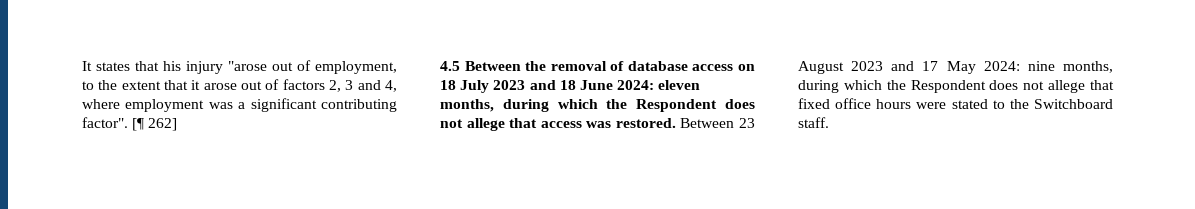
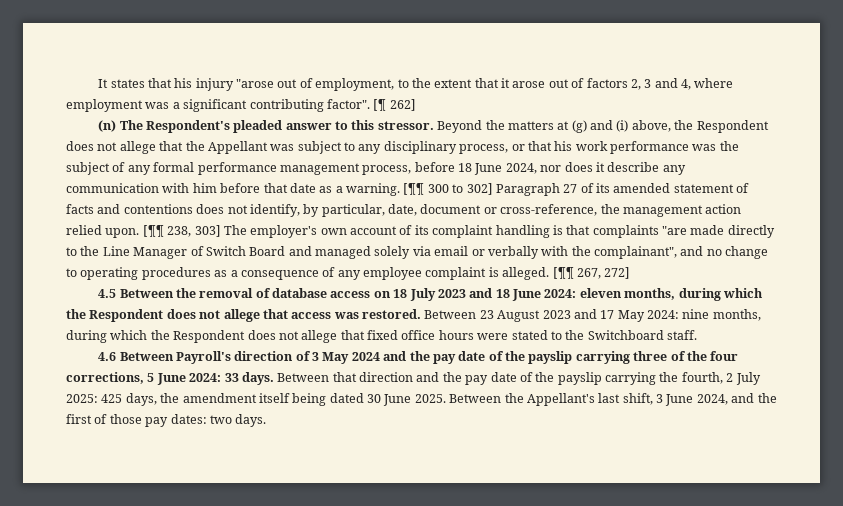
(178, 124) none -> [98,120,769,133] [66,141,739,154] [66,162,686,175] [66,183,750,196] [66,204,742,217] [66,225,775,238] [66,246,769,259] [66,267,631,280] // (n) The Respondent's pleaded answer to this stressor. Beyond the matters at (g) and (i) above, the Respondent does not allege that the Appellant was subject to any disciplinary process, or that his work performance was the subject of any formal performance management process, before 18 June 2024, nor does it describe any communication with him before that date as a warning. [¶¶ 300 to 302] Paragraph 27 of its amended statement of facts and contentions does not identify, by particular, date, document or cross-reference, the management action relied upon. [¶¶ 238, 303] The employer's own account of its complaint handling is that complaints "are made directly to the Line Manager of Switch Board and managed solely via email or verbally with the complainant", and no change to operating procedures as a consequence of any employee complaint is alleged. [¶¶ 267, 272]
(829, 122) none -> [98,351,739,364] [66,372,761,385] [66,393,777,406] [66,414,267,427] // 4.6 Between Payroll's direction of 3 May 2024 and the pay date of the payslip carrying three of the four corrections, 5 June 2024: 33 days. Between that direction and the pay date of the payslip carrying the fourth, 2 July 2025: 425 days, the amendment itself being dated 30 June 2025. Between the Appellant's last shift, 3 June 2024, and the first of those pay dates: two days.

